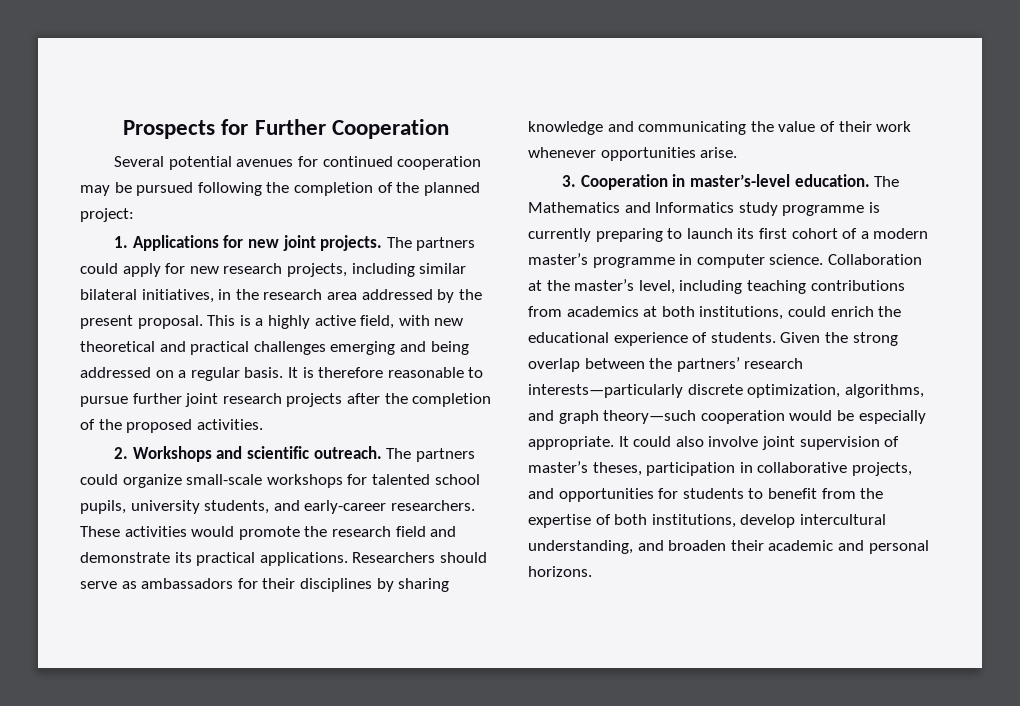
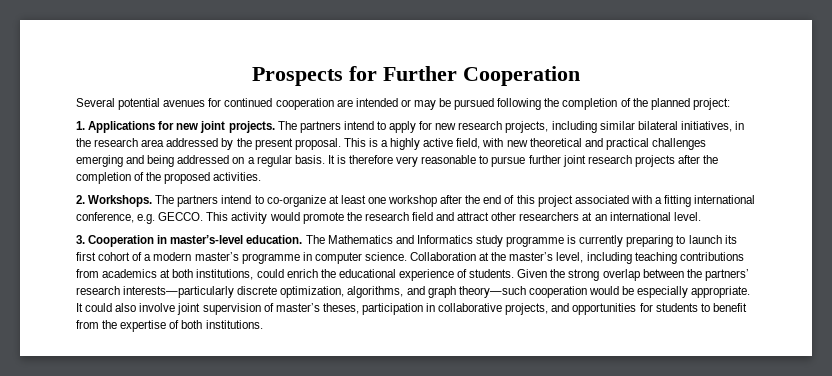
(482, 163) none -> [336,98,411,107] are intended or
[80,263,118,274] could -> [343,121,386,130] intend to
(384, 372) none -> [396,156,419,167] very
[132,446,475,462] [80,474,480,488] [80,500,475,514] [80,526,187,537] Workshops and scientific outreach. The partners could organize small-scale workshops for talented school pupils, university students, and early-career researchers. These activities -> [88,195,756,207] [76,212,268,224] Workshops. The partners intend to co-organize at least one workshop after the end of this project associated with a fitting international conference, e.g. GECCO. This activity
[80,552,487,566] [80,578,450,592] [528,121,912,135] [528,147,738,161] demonstrate its practical applications. Researchers should serve as ambassadors for their disciplines by sharing knowledge and communicating the value of their work whenever opportunities arise. -> [457,212,701,221] attract other researchers at an international level.
[651,514,886,528] [528,540,929,554] [528,566,592,577] institutions, develop intercultural understanding, and broaden their academic and personal horizons. -> [205,320,263,329] institutions.

